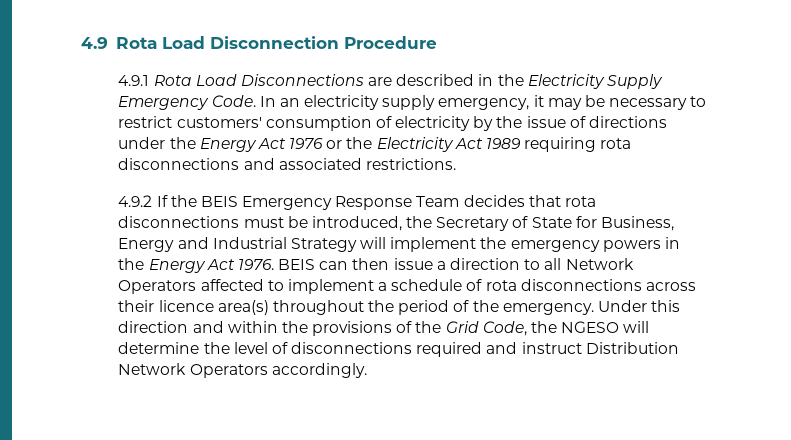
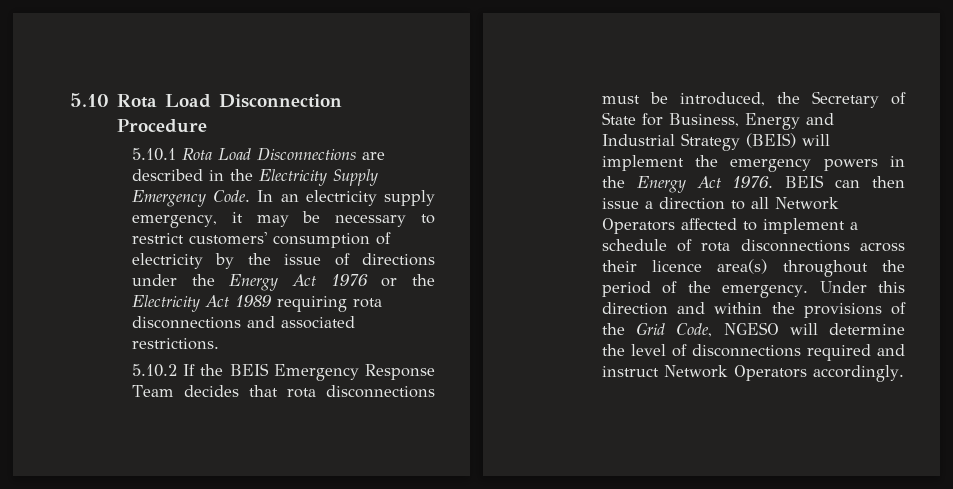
[81,37,108,49] 4.9 -> [70,93,109,107] 5.10
[118,75,150,86] 4.9.1 -> [131,148,176,161] 5.10.1
[118,195,153,207] 4.9.2 -> [131,364,177,377] 5.10.2
(357, 245) none -> [745,133,796,148] (BEIS)
[530,321,557,333] the -> (713, 330) none
[585,342,679,354] Distribution -> (659, 371) none

